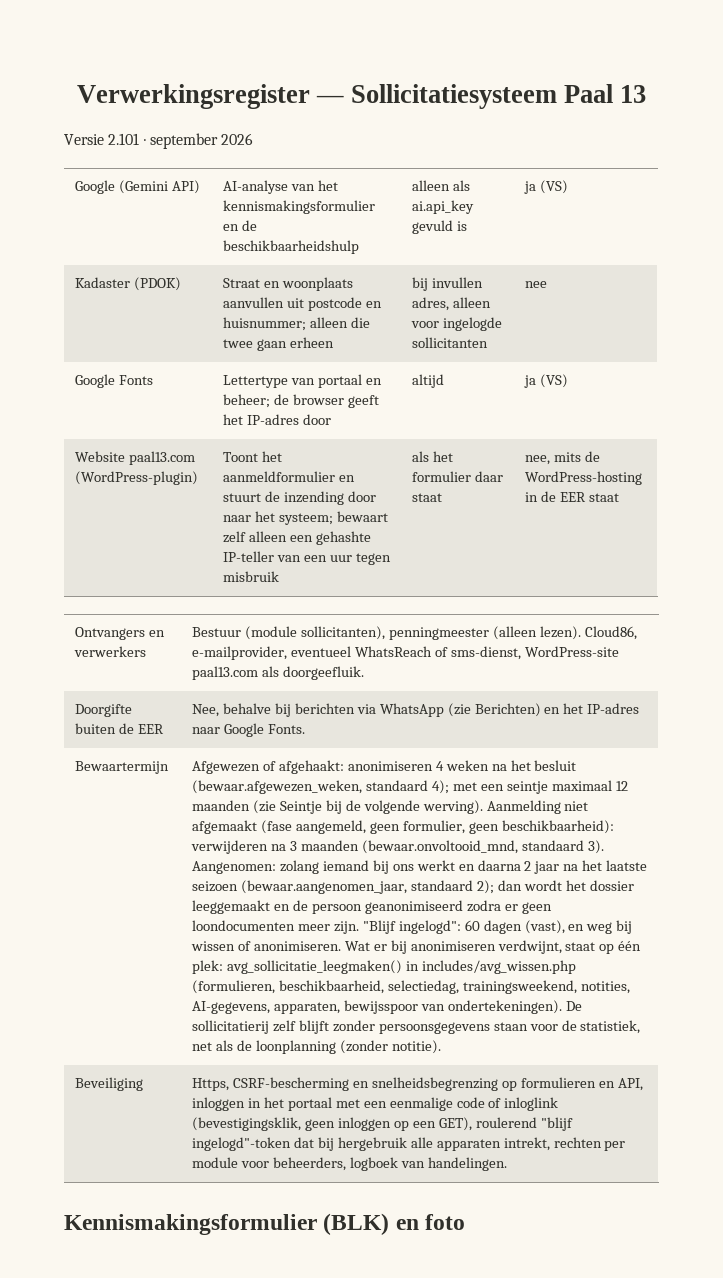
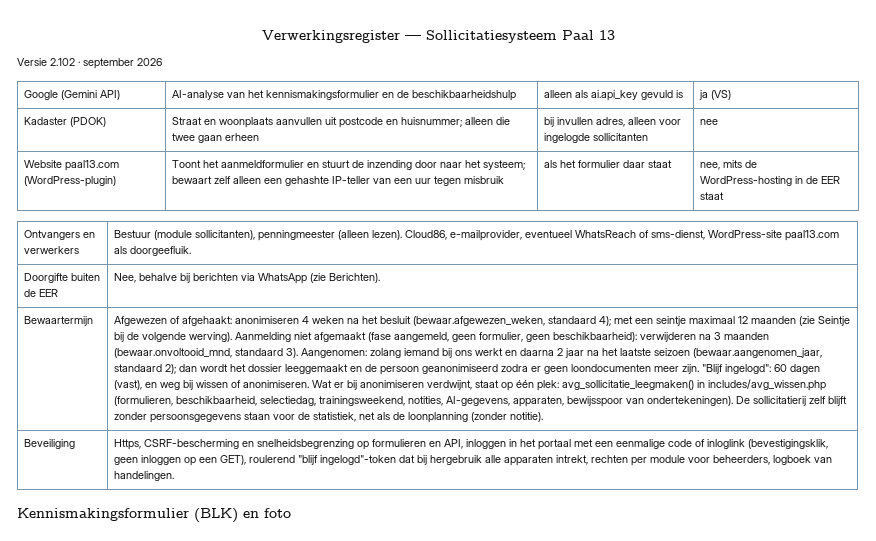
[108,133,140,145] 2.101 -> [50,58,75,66] 2.102
[75,374,154,388] [223,374,382,388] [223,394,379,408] [223,414,331,425] [412,374,445,388] [524,374,569,388] // Google Fonts | Lettertype van portaal en beheer; de browser geeft het IP-adres door | altijd | ja (VS) -> (719, 122) none
[474,703,640,717] [192,723,305,737] Berichten) en het IP-adres naar Google Fonts. -> [329,273,381,283] Berichten).

